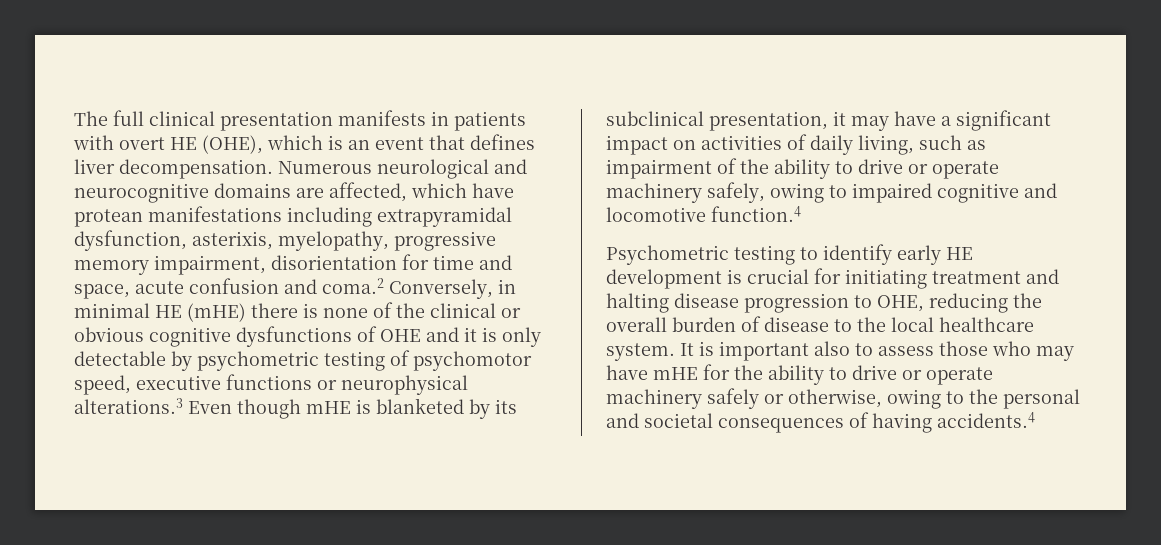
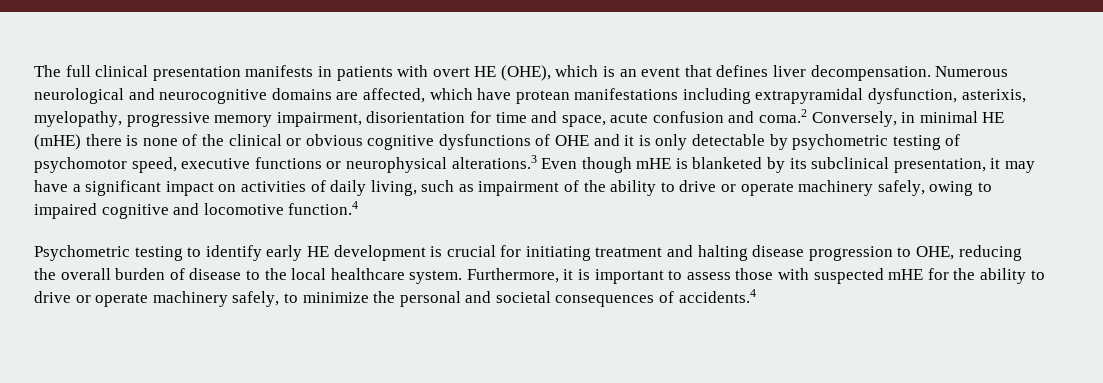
[680,343,694,356] It -> [466,268,574,283] Furthermore, it
[814,341,850,356] also -> (664, 276) none
[992,341,1074,361] [606,365,648,380] who may have -> [778,268,884,284] with suspected
[707,388,964,409] safely or otherwise, owing to -> [232,291,369,307] safely, to minimize
[872,413,932,433] having -> (675, 297) none

